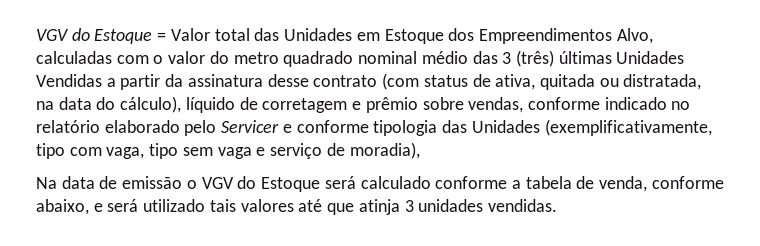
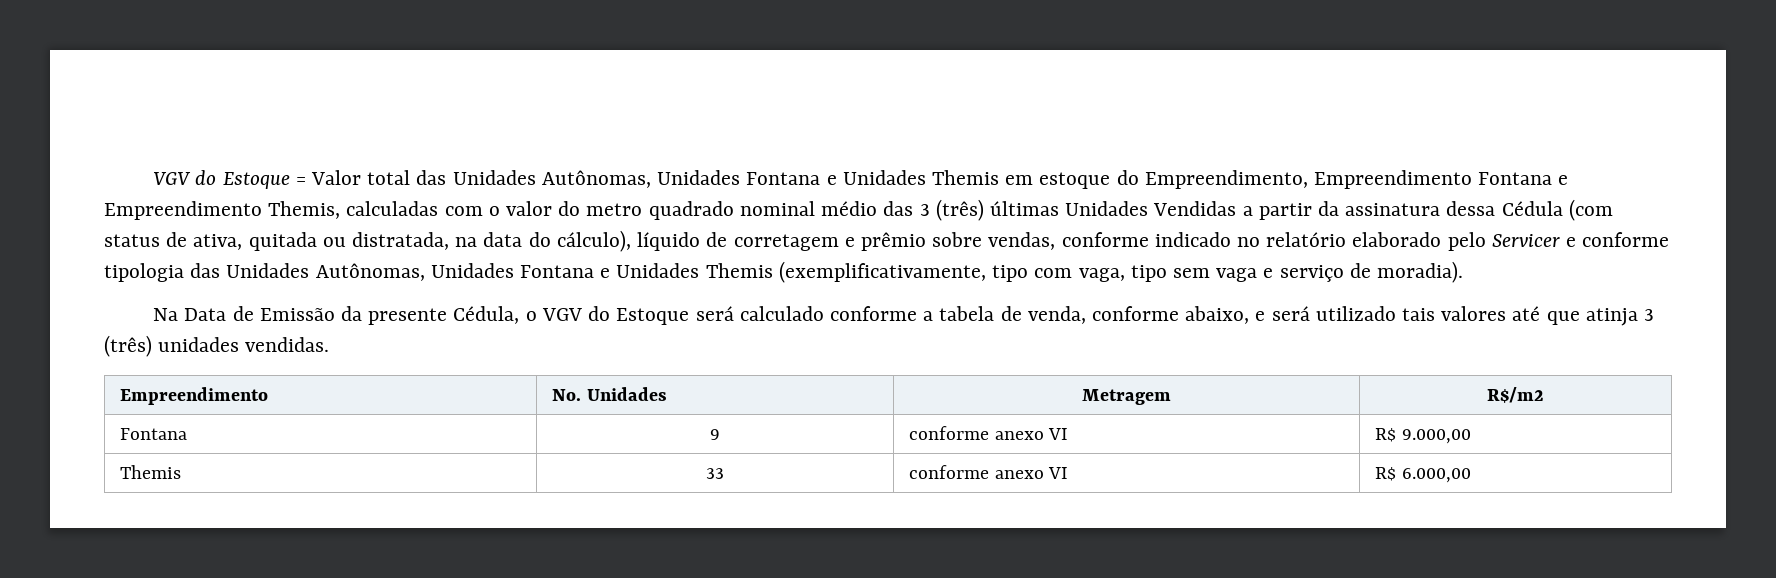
[356,28,653,44] em Estoque dos Empreendimentos Alvo, -> [541,170,1569,189] [104,201,341,220] Autônomas, Unidades Fontana e Unidades Themis em estoque do Empreendimento, Empreendimento Fontana e Empreendimento Themis,
[267,74,378,87] desse contrato -> [1446,201,1563,216] dessa Cédula
(540, 126) none -> [315,263,773,281] Autônomas, Unidades Fontana e Unidades Themis
[349,142,420,159] moradia), -> [1376,261,1463,283] moradia).
[61,176,183,189] data de emissão -> [184,306,520,325] Data de Emissão da presente Cédula,
(414, 206) none -> [104,335,152,357] (três)
(557, 205) none -> [120,387,269,405] [552,387,667,401] [1082,389,1171,405] [1487,387,1544,403] [120,428,188,440] [710,429,720,440] [909,426,1069,440] [1375,428,1471,444] [120,465,182,479] [706,468,724,479] [909,465,1069,479] [1375,467,1471,483] // Empreendimento | No. Unidades | Metragem | R$/m2 // Fontana | 9 | conforme anexo VI | R$ 9.000,00 // Themis | 33 | conforme anexo VI | R$ 6.000,00

